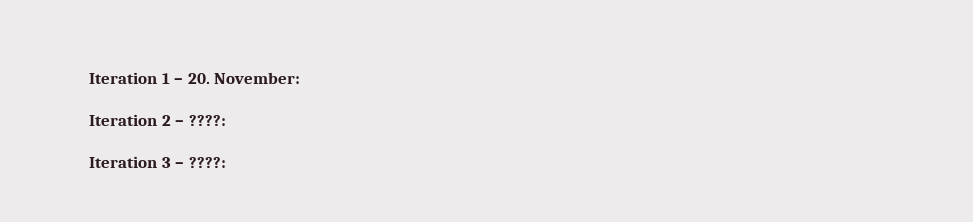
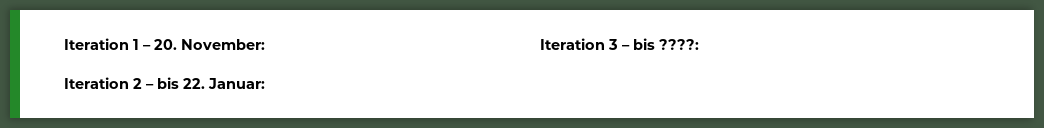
[188,115,226,126] ????: -> [157,77,265,89] bis 22. Januar:
(185, 165) none -> [633,38,655,50] bis

